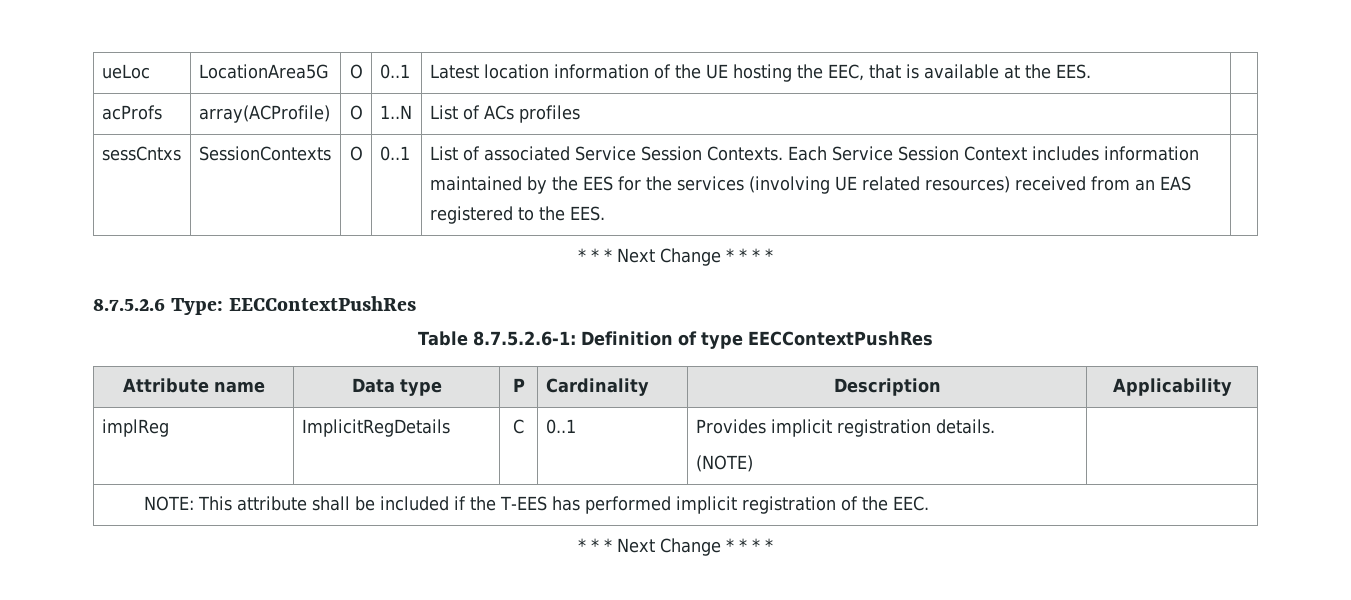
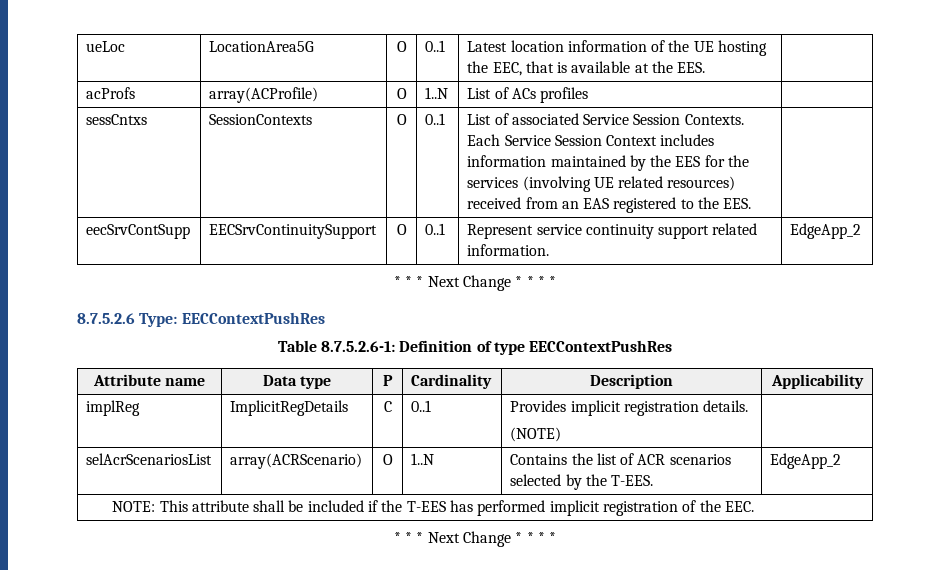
(605, 213) none -> [86,224,191,239] [209,224,378,239] [396,224,407,235] [425,223,446,235] [467,223,758,239] [467,244,550,256] [790,223,862,239] // eecSrvContSupp | EECSrvContinuitySupport | O | 0..1 | Represent service continuity support related information. | EdgeApp_2
(753, 463) none -> [86,453,213,465] [230,453,363,469] [382,454,393,465] [411,453,435,465] [510,453,731,465] [510,474,654,490] [770,453,842,469] // selAcrScenariosList | array(ACRScenario) | O | 1..N | Contains the list of ACR scenarios selected by the T-EES. | EdgeApp_2

